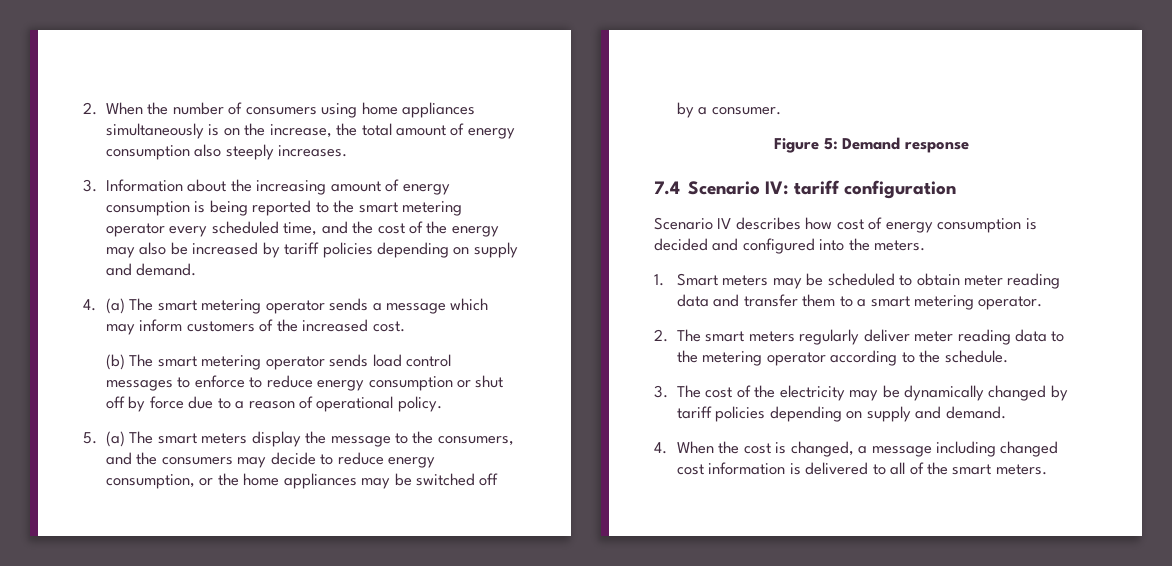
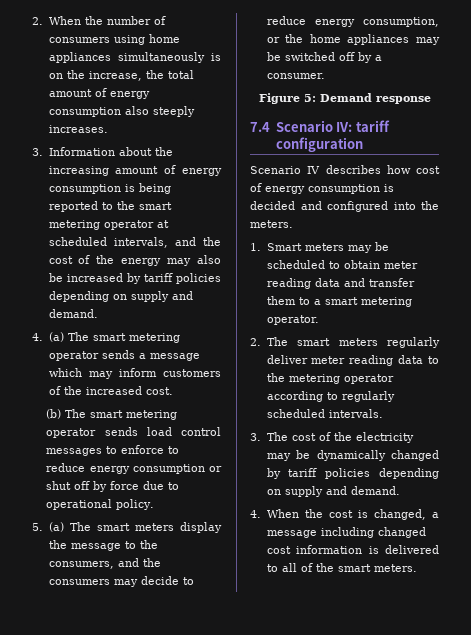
[169,221,318,237] every scheduled time, -> [156,220,169,228] [48,237,168,248] at scheduled intervals,
[235,396,313,409] a reason of -> (180, 486) none
[919,350,1008,363] the schedule. -> [341,391,395,402] [266,409,383,418] regularly scheduled intervals.

